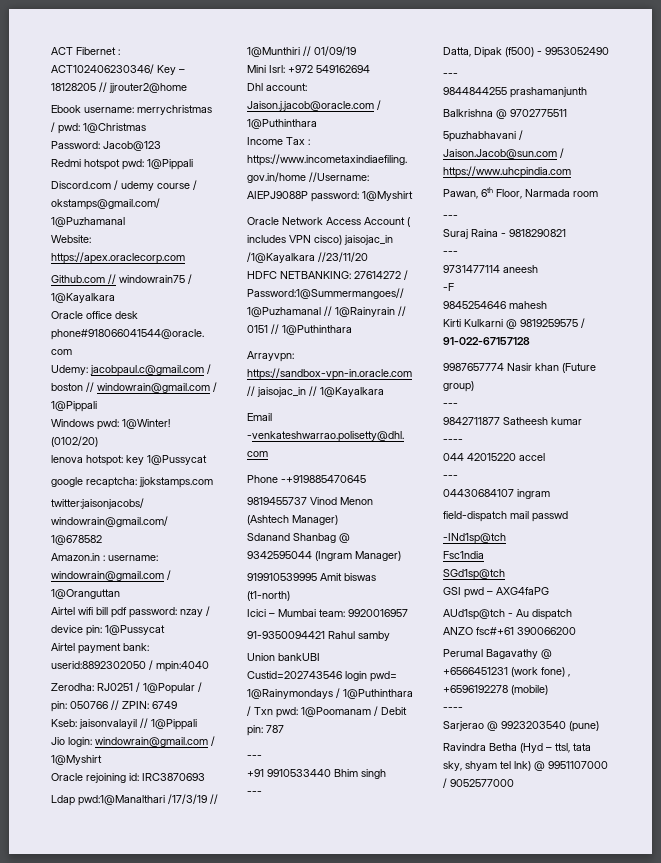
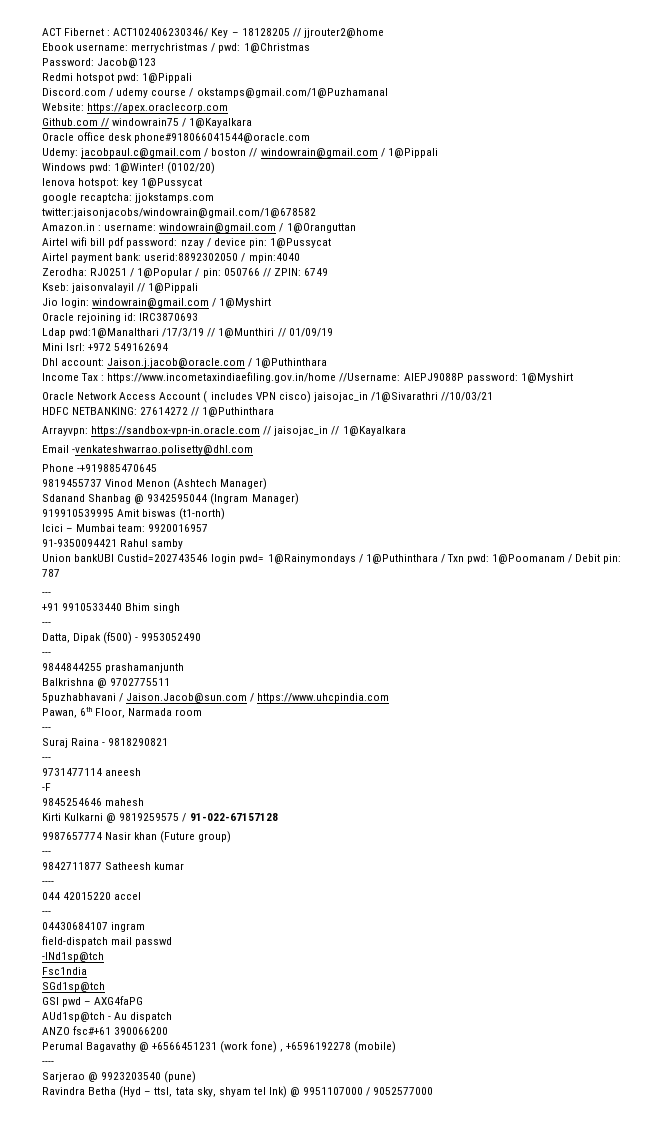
[247,252,368,263] /1@Kayalkara //23/11/20 -> [370,392,494,402] /1@Sivarathri //10/03/21
[404,270,408,280] [247,288,404,299] [247,306,406,317] [247,325,268,333] / Password:1@Summermangoes// 1@Puzhamanal // 1@Rainyrain // 0151 -> (189, 411) none

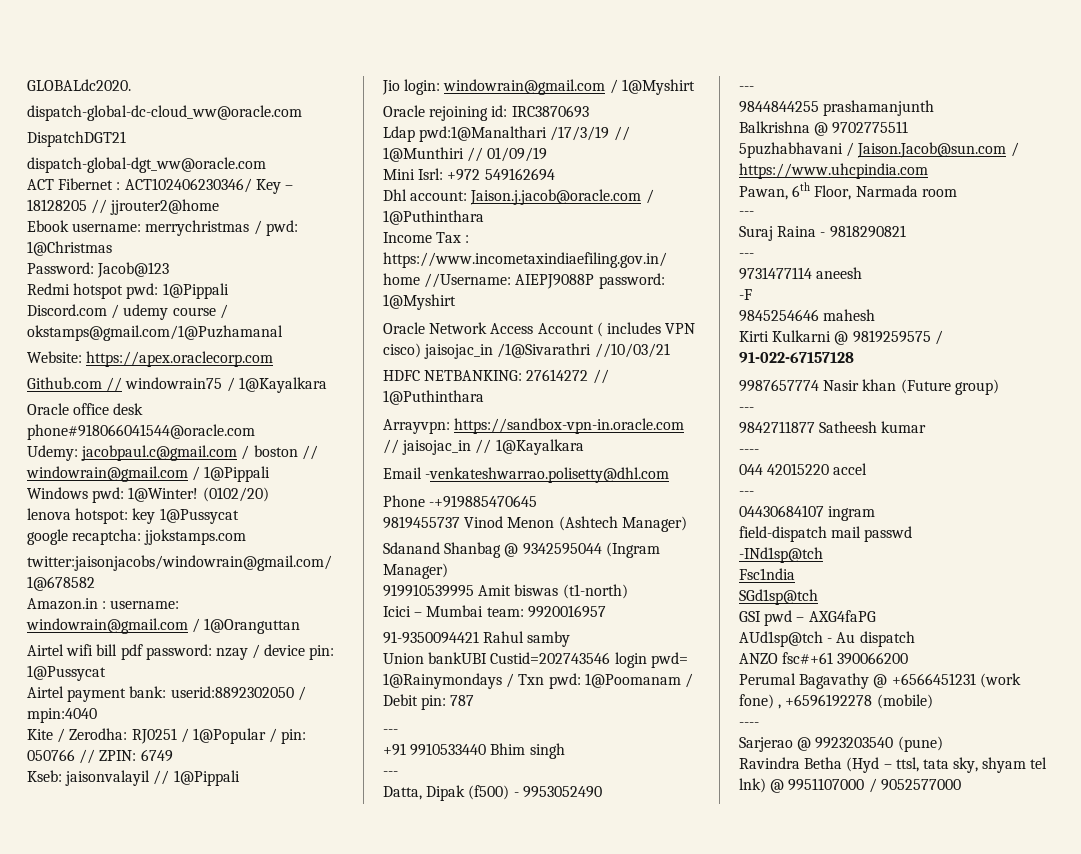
(42, 32) none -> [27,79,131,91] [27,105,302,121] [27,131,126,147] [27,157,266,173] GLOBALdc2020. // dispatch-global-dc-cloud_ww@oracle.com // DispatchDGT21 // dispatch-global-dgt_ww@oracle.com //
(300, 258) none -> [27,728,66,743] Kite /
[365,554,445,564] 1@Puthinthara / -> (515, 680) none

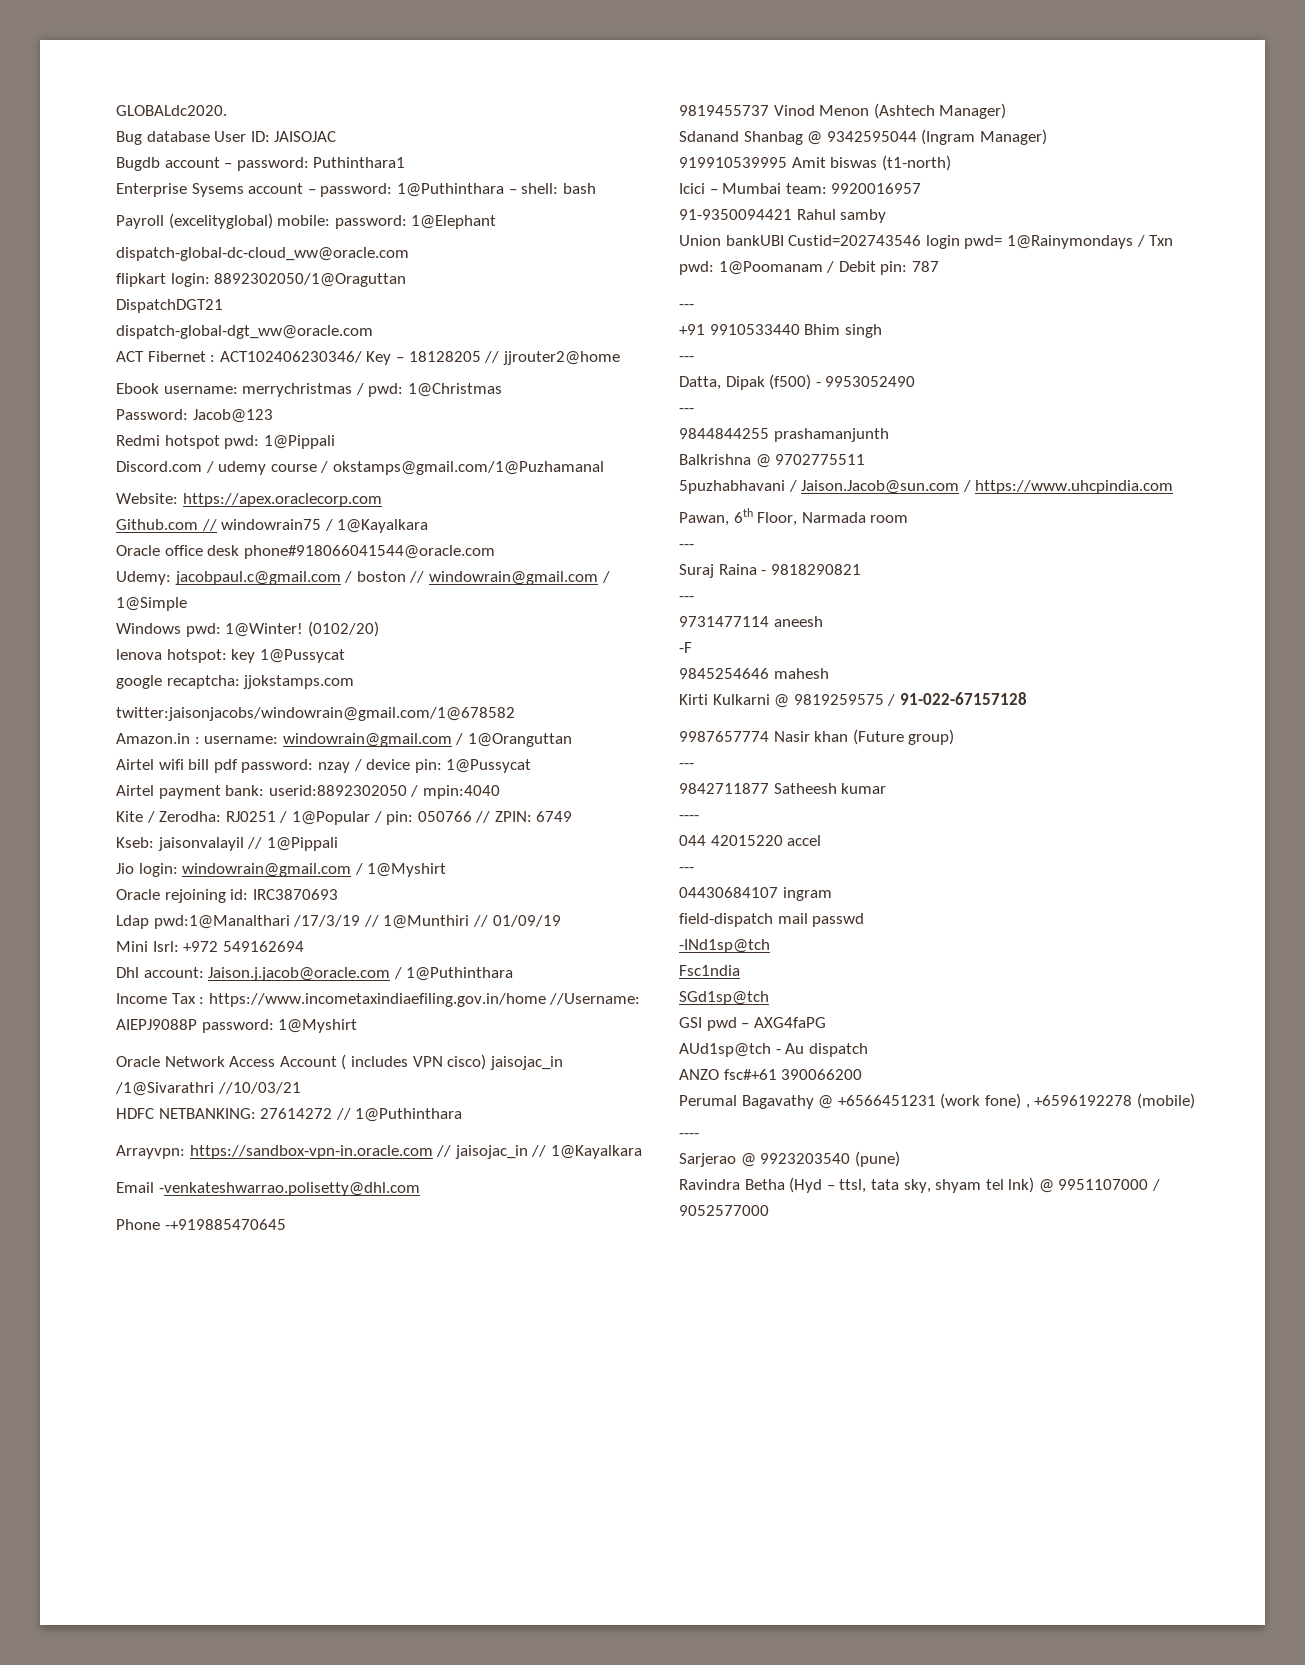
[27,105,302,121] dispatch-global-dc-cloud_ww@oracle.com -> [116,131,337,145] [116,157,406,171] [116,183,596,197] [116,213,497,229] [116,247,409,261] [116,273,407,287] Bug database User ID: JAISOJAC // Bugdb account – password: Puthinthara1 // Enterprise Sysems account – password: 1@Puthinthara – shell: bash // Payroll (excelityglobal) mobile: password: 1@Elephant // dispatch-global-dc-cloud_ww@oracle.com // flipkart login: 8892302050/1@Oraguttan
[204,466,271,482] 1@Pippali -> [116,597,187,611] 1@Simple

